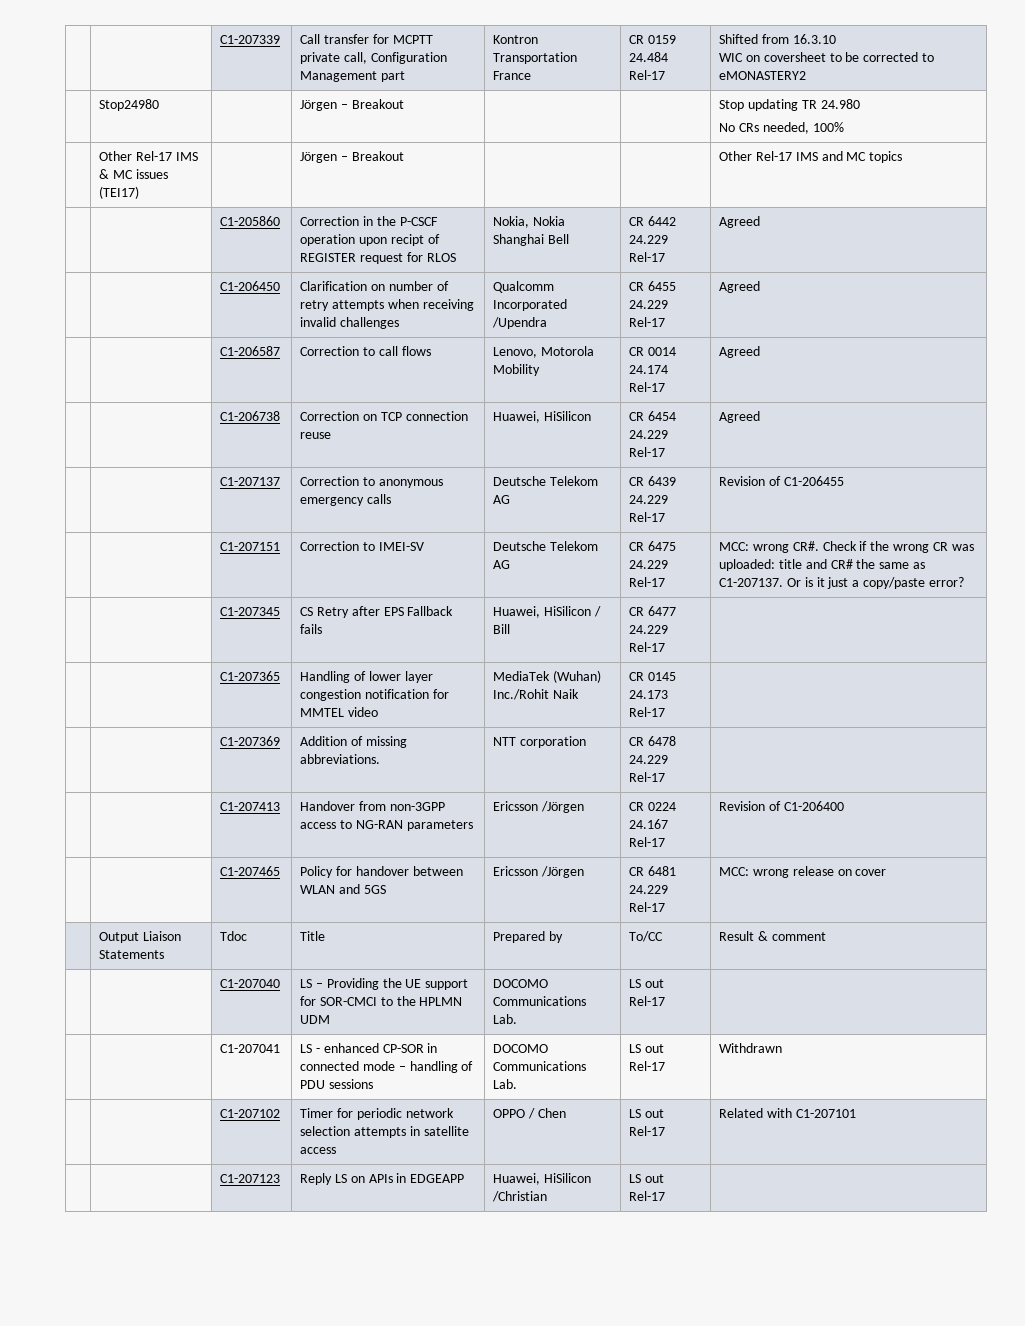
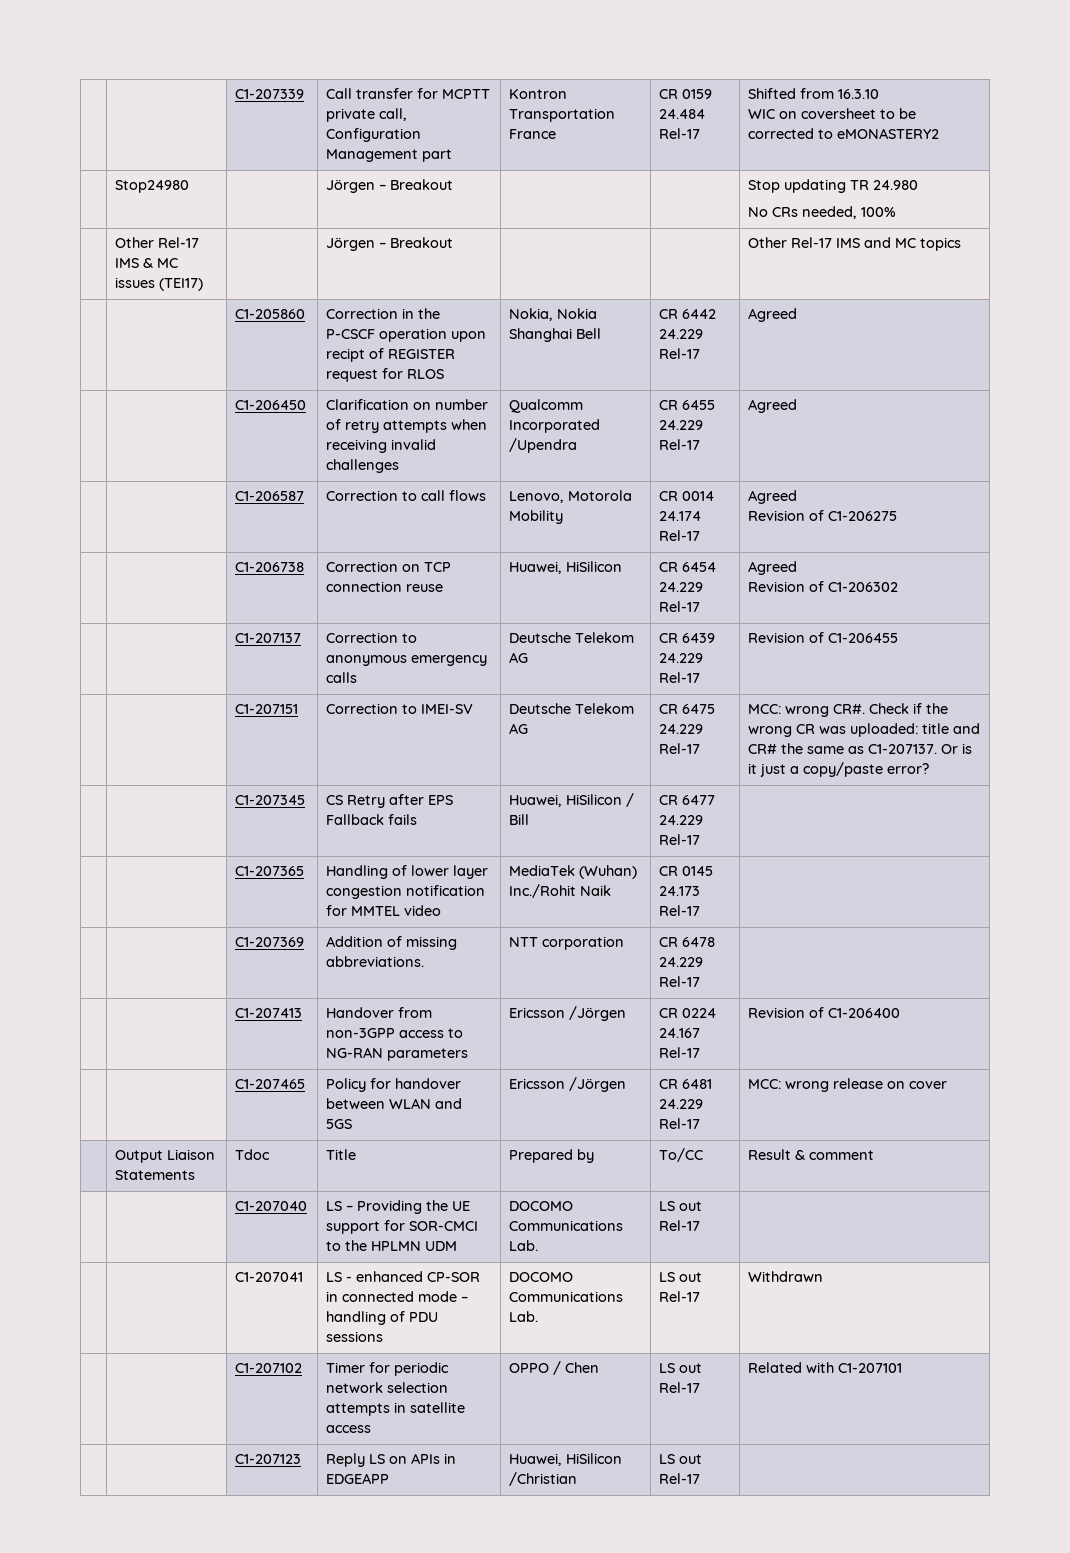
(761, 352) none -> [748,510,898,521] // Revision of C1-206275
(761, 417) none -> [748,581,899,592] // Revision of C1-206302

